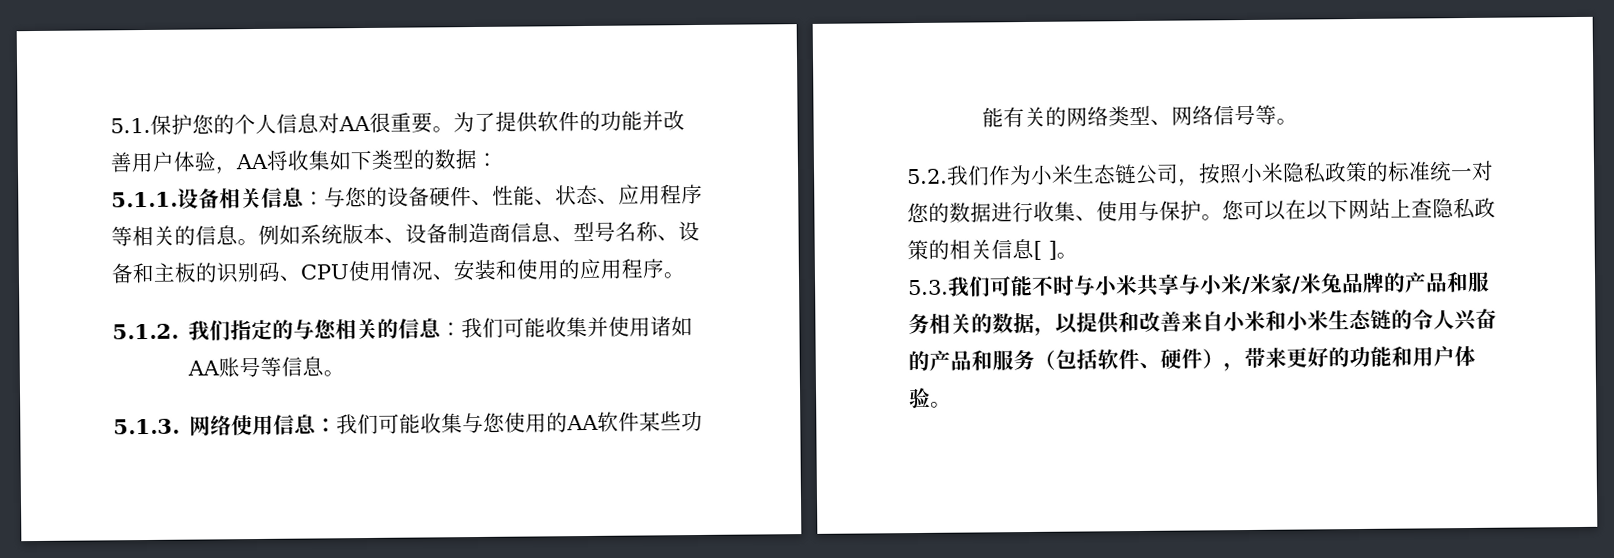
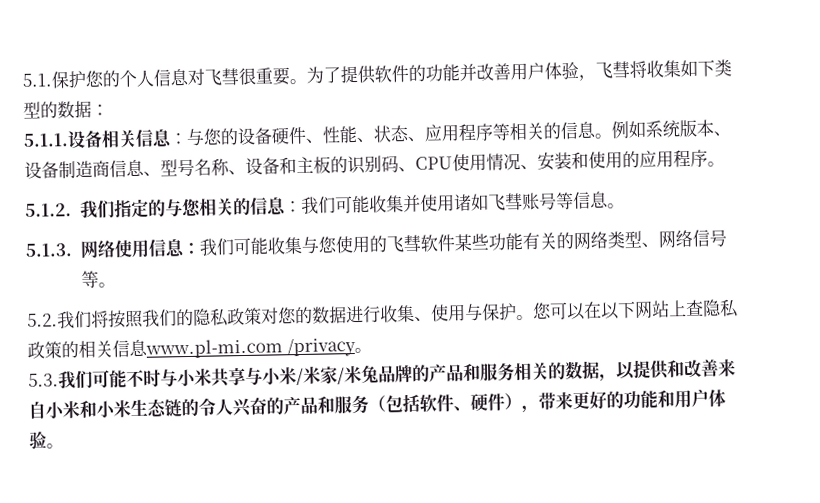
[338,115,371,132] AA -> [204,68,239,86] 飞彗
[235,153,268,170] AA -> [595,61,630,79] 飞彗
[187,360,221,376] AA -> [486,192,523,211] 飞彗
[566,414,600,431] AA -> [385,234,422,253] 飞彗
[988,161,1473,187] 作为小米生态链公司，按照小米隐私政策的标准统一 -> [91,307,262,329] 将按照我们的隐私政策
[1033,240,1057,260] [ ] -> [145,336,356,359] www.pl-mi.com /privacy

